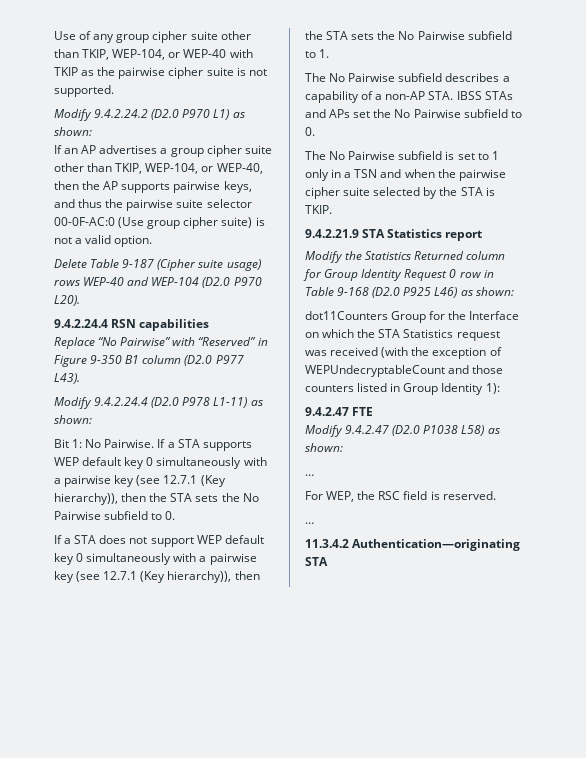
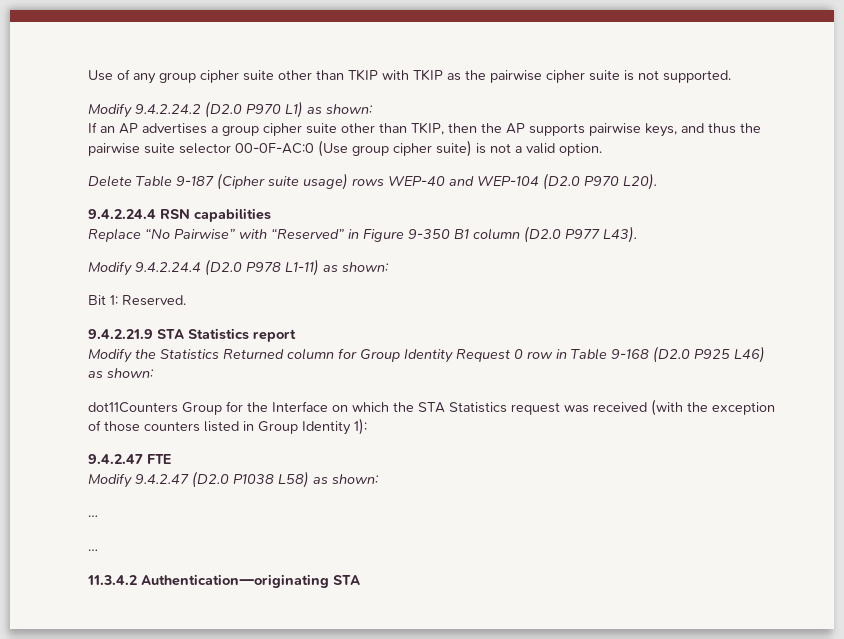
[82,49,227,60] TKIP, WEP-104, or WEP-40 -> [348,69,378,81] TKIP
[145,163,263,174] WEP-104, or WEP-40, -> (444, 128) none
[85,439,252,451] [54,457,267,469] [54,475,226,487] [54,493,259,505] [54,511,176,520] [54,535,264,547] [54,553,257,565] [54,571,260,583] [305,31,512,40] [305,49,330,58] [305,73,510,82] [305,91,513,103] [305,109,522,118] [305,127,315,136] [305,151,499,160] [305,169,506,181] [305,187,495,199] [305,205,332,214] No Pairwise. If a STA supports WEP default key 0 simultaneously with a pairwise key (see 12.7.1 (Key hierarchy)), then the STA sets the No Pairwise subfield to 0. // If a STA does not support WEP default key 0 simultaneously with a pairwise key (see 12.7.1 (Key hierarchy)), then the STA sets the No Pairwise subfield to 1. // The No Pairwise subfield describes a capability of a non-AP STA. IBSS STAs and APs set the No Pairwise subfield to 0. // The No Pairwise subfield is set to 1 only in a TSN and when the pairwise cipher suite selected by the STA is TKIP. -> [122,295,186,306] Reserved.
[305,365,470,377] WEPUndecryptableCount and -> (101, 425) none
[305,491,496,502] // For WEP, the RSC field is reserved. -> (98, 516) none

